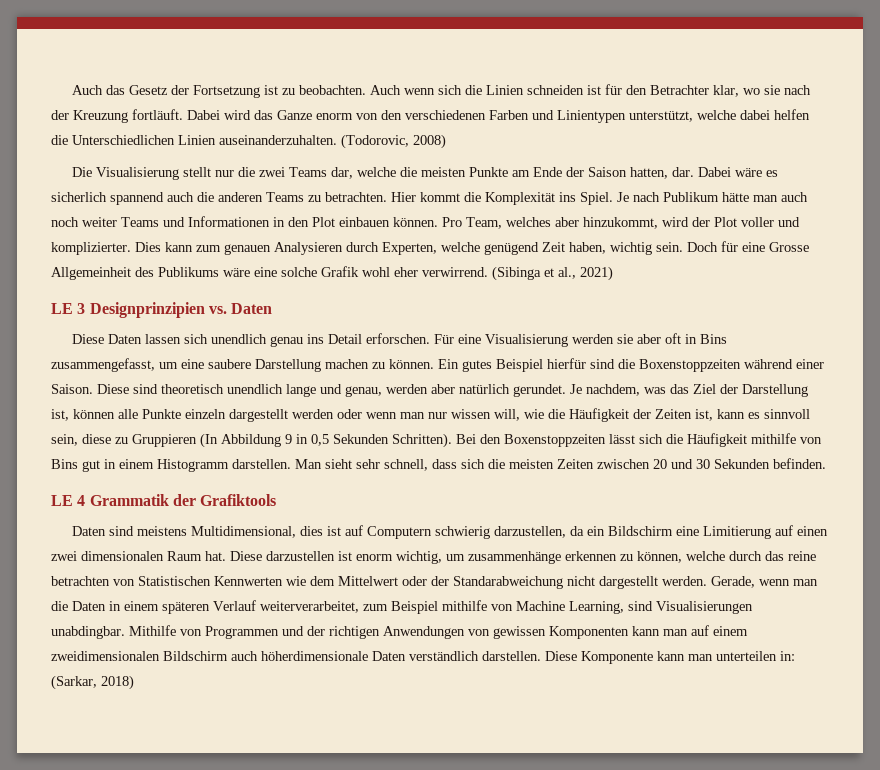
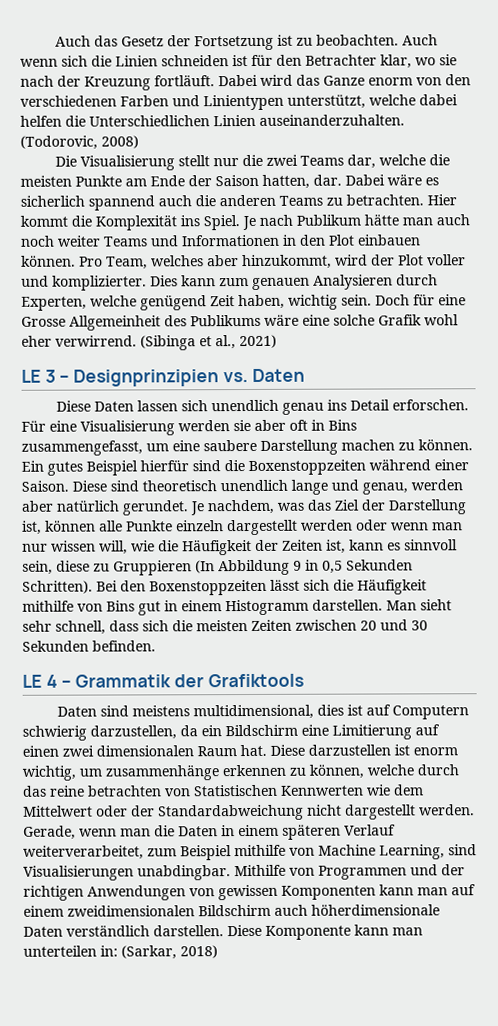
(86, 308) none -> [59,374,70,383] –
(86, 500) none -> [61,679,72,688] –
[190,526,296,538] Multidimensional, -> [192,704,314,720] multidimensional,
[453,576,563,589] Standarabweichung -> [158,804,304,821] Standardabweichung

